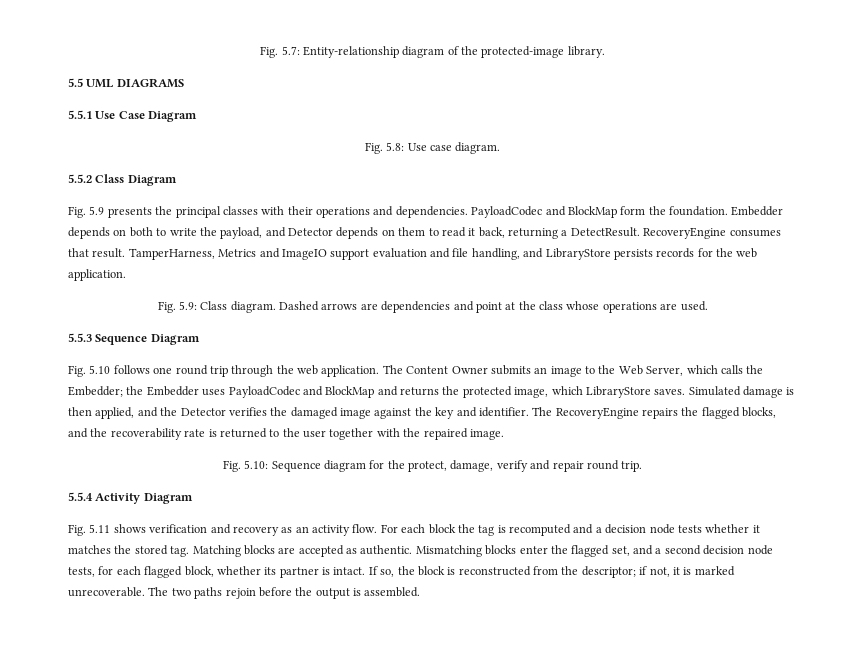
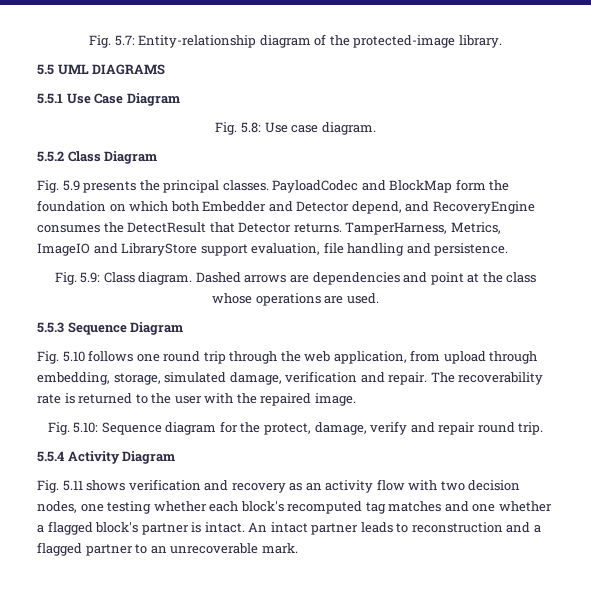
[222,206,468,218] classes with their operations and dependencies. -> [222,180,269,191] classes.
[669,206,784,216] [68,227,781,239] [68,248,758,260] [68,269,126,281] foundation. Embedder depends on both to write the payload, and Detector depends on them to read it back, returning a DetectResult. RecoveryEngine consumes that result. TamperHarness, Metrics and ImageIO support evaluation and file handling, and LibraryStore persists records for the web application. -> [37,200,535,214] [37,222,501,235] [37,242,509,256] foundation on which both Embedder and Detector depend, and RecoveryEngine consumes the DetectResult that Detector returns. TamperHarness, Metrics, ImageIO and LibraryStore support evaluation, file handling and persistence.
[321,365,764,377] [68,386,795,398] [68,407,777,419] [68,428,108,438] application. The Content Owner submits an image to the Web Server, which calls the Embedder; the Embedder uses PayloadCodec and BlockMap and returns the protected image, which LibraryStore saves. Simulated damage is then applied, and the Detector verifies the damaged image against the key and identifier. The RecoveryEngine repairs the flagged blocks, and the -> [333,350,538,364] [37,371,455,385] application, from upload through embedding, storage, simulated damage, verification and repair. The
[329,428,374,440] together -> (202, 400) none
[352,524,760,536] [68,545,773,557] [68,566,735,578] [68,587,421,599] flow. For each block the tag is recomputed and a decision node tests whether it matches the stored tag. Matching blocks are accepted as authentic. Mismatching blocks enter the flagged set, and a second decision node tests, for each flagged block, whether its partner is intact. If so, the block is reconstructed from the descriptor; if not, it is marked unrecoverable. The two paths rejoin before the output is assembled. -> [376,479,521,491] [37,501,552,514] [37,521,541,535] [37,542,298,556] flow with two decision nodes, one testing whether each block's recomputed tag matches and one whether a flagged block's partner is intact. An intact partner leads to reconstruction and a flagged partner to an unrecoverable mark.

